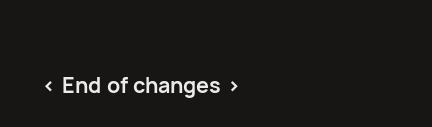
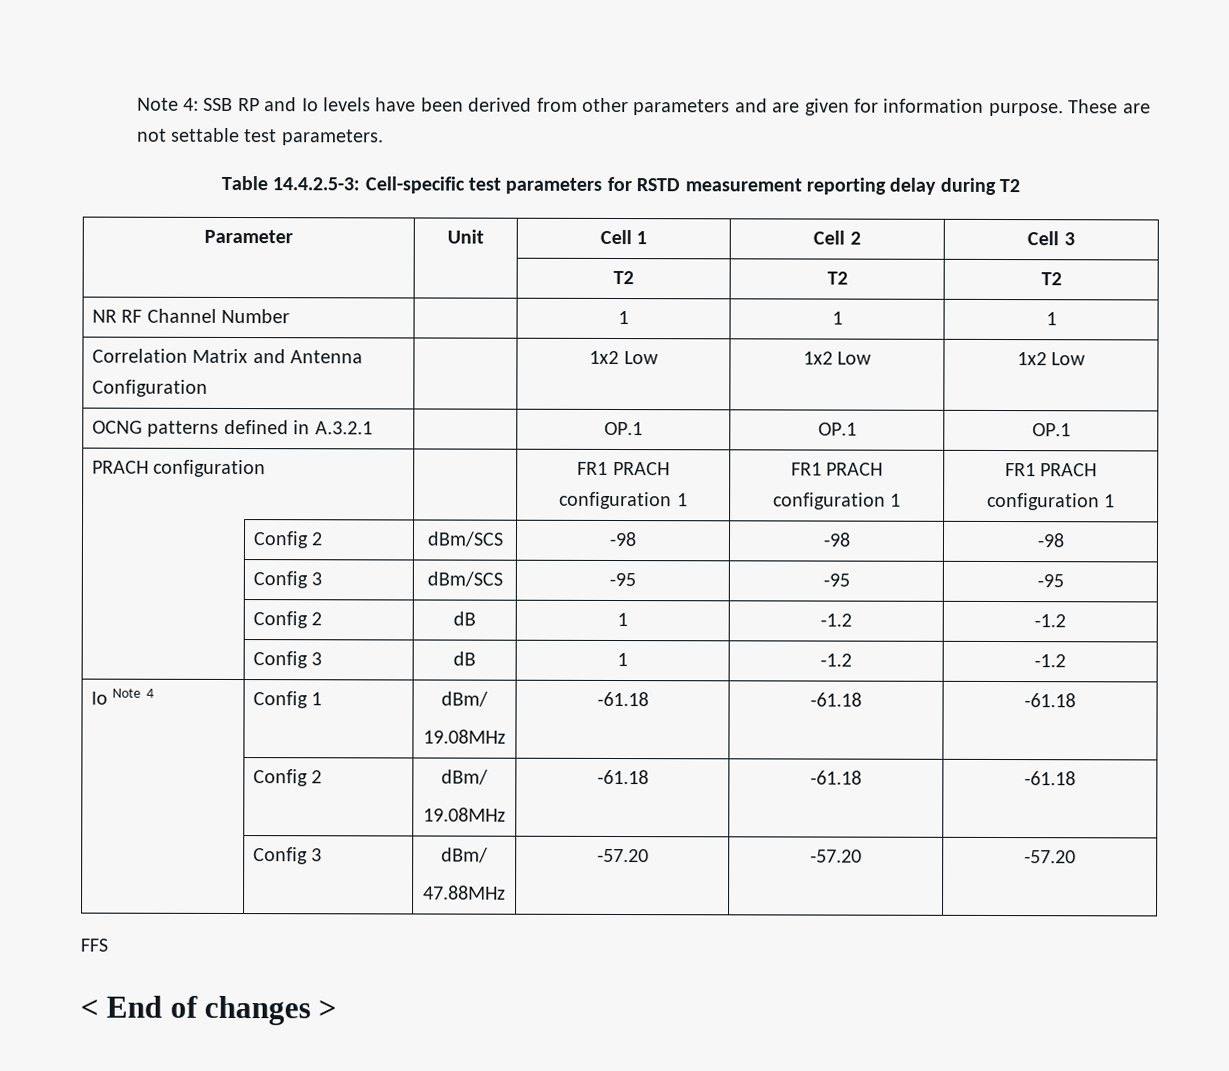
(42, 87) none -> [136,97,1151,117] [136,127,384,146] [220,175,1021,195] [204,229,293,244] [446,229,484,244] [599,229,648,245] [813,230,861,245] [1027,231,1075,246] [613,270,634,285] [826,271,848,285] [1040,272,1062,286] [92,308,291,324] [618,311,629,325] [831,311,843,325] [1045,312,1057,326] [92,348,364,364] [92,379,209,397] [589,350,659,365] [802,351,873,365] [1016,352,1087,366] [92,419,373,437] [604,421,643,436] [817,422,857,436] [1031,423,1071,437] [92,459,267,478] [577,461,670,476] [559,491,688,510] [790,462,884,476] [772,492,902,510] [1004,463,1098,477] [986,492,1116,511] [253,531,324,549] [426,531,504,547] [609,531,637,547] [822,532,851,547] [1036,533,1065,548] [253,571,323,589] [426,571,503,587] [609,572,636,587] [822,573,850,587] [1036,574,1064,588] [253,611,323,629] [452,611,476,626] [617,613,628,627] [820,613,852,627] [1034,614,1066,628] [253,651,323,669] [452,651,476,666] [617,653,628,667] [820,653,852,667] [1034,654,1066,668] [91,688,154,705] [253,691,323,709] [440,691,488,707] [422,729,506,744] [596,691,649,707] [810,692,862,707] [1024,693,1076,708] [253,769,323,787] [440,769,488,785] [422,807,506,822] [596,769,649,785] [810,770,862,785] [1024,771,1076,786] [253,847,323,865] [440,847,488,863] [422,885,506,900] [596,848,649,863] [810,849,862,863] [1024,850,1076,864] [80,938,108,952] Note 4: SSB RP and Io levels have been derived from other parameters and are given for information purpose. These are not settable test parameters. // Table 14.4.2.5-3: Cell-specific test parameters for RSTD measurement reporting delay during T2 // Parameter | Unit | Cell 1 | Cell 2 | Cell 3 // | | T2 | T2 | T2 // NR RF Channel Number | | 1 | 1 | 1 // Correlation Matrix and Antenna Configuration | | 1x2 Low | 1x2 Low | 1x2 Low // OCNG patterns defined in A.3.2.1 | | OP.1 | OP.1 | OP.1 // PRACH configuration | | FR1 PRACH configuration 1 | FR1 PRACH configuration 1 | FR1 PRACH configuration 1 // | Config 2 | dBm/SCS | -98 | -98 | -98 // | Config 3 | dBm/SCS | -95 | -95 | -95 // | Config 2 | dB | 1 | -1.2 | -1.2 // | Config 3 | dB | 1 | -1.2 | -1.2 // Io Note 4 | Config 1 | dBm/ // 19.08MHz | -61.18 | -61.18 | -61.18 // | Config 2 | dBm/ // 19.08MHz | -61.18 | -61.18 | -61.18 // | Config 3 | dBm/ // 47.88MHz | -57.20 | -57.20 | -57.20 // FFS //

